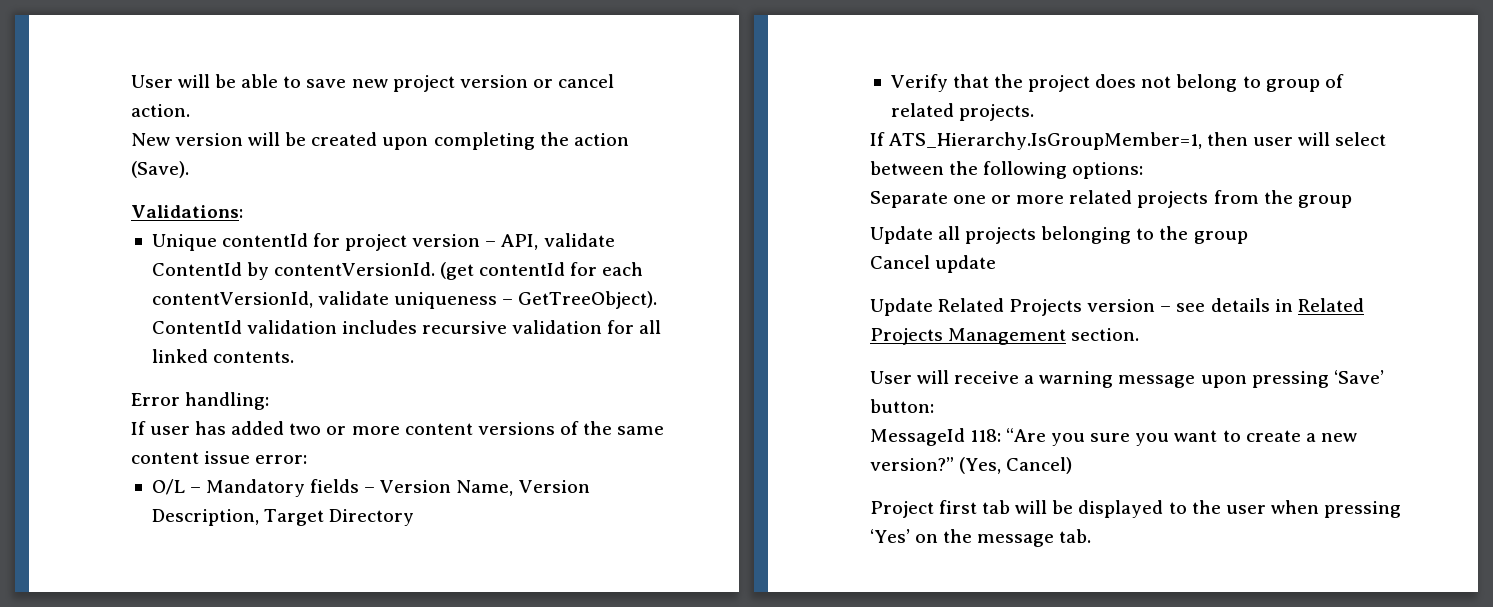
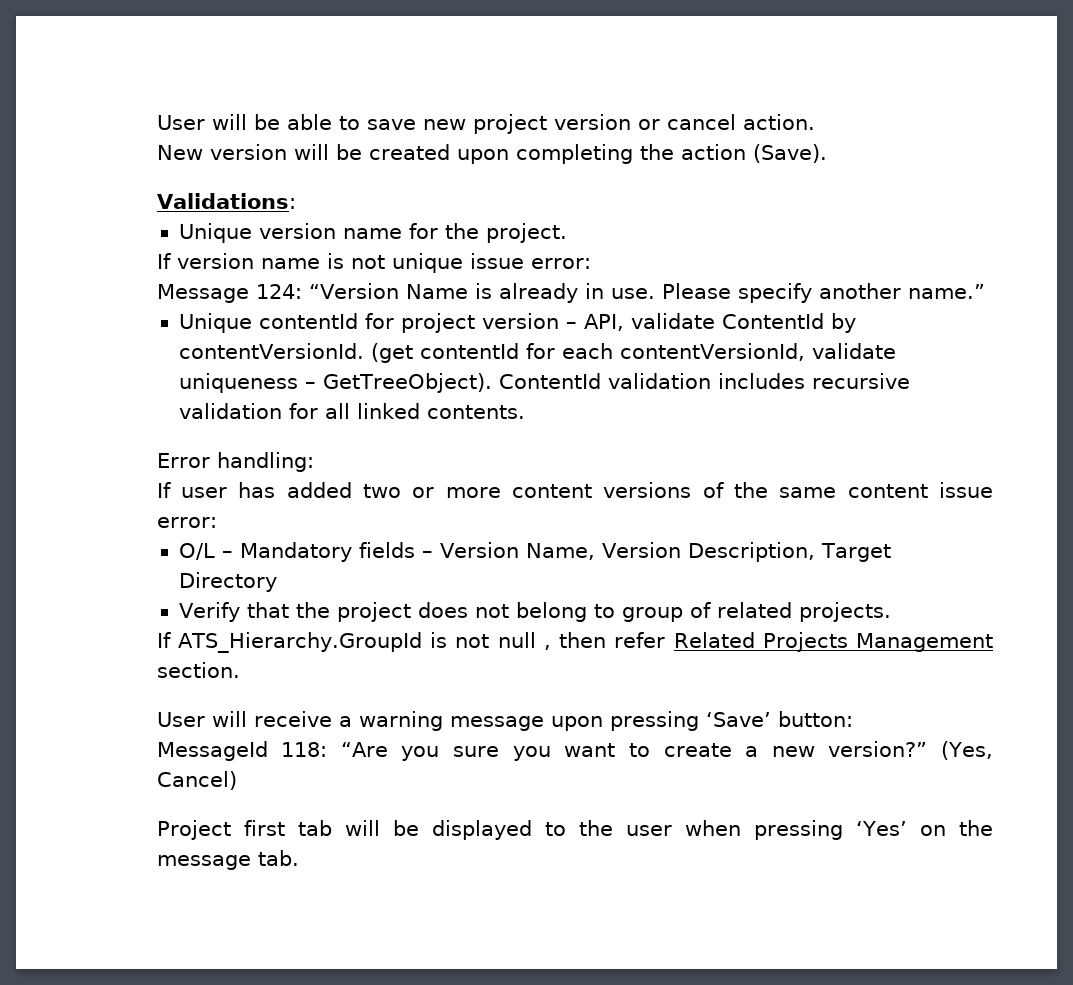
(243, 211) none -> [179,223,568,243] [156,253,591,273] [156,283,985,303] // Unique version name for the project. // If version name is not unique issue error: // Message 124: “Version Name is already in use. Please specify another name.”
[888,132,1387,150] [869,161,1144,179] [869,190,1352,208] [869,226,1248,244] [869,255,996,273] [869,298,1293,316] ATS_Hierarchy.IsGroupMember=1, then user will select between the following options: // Separate one or more related projects from the group // Update all projects belonging to the group // Cancel update // Update Related Projects version – see details in -> [177,632,666,653] ATS_Hierarchy.GroupId is not null , then refer

